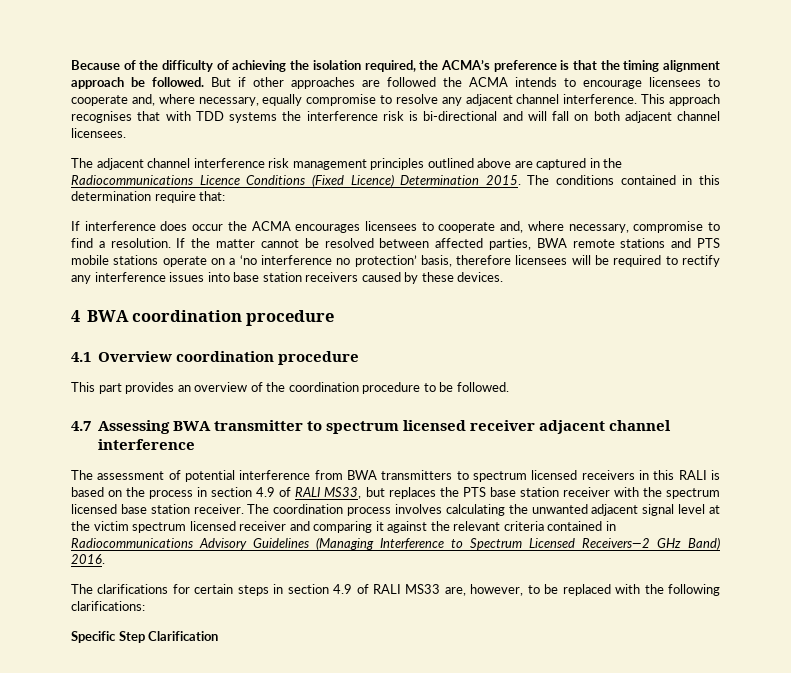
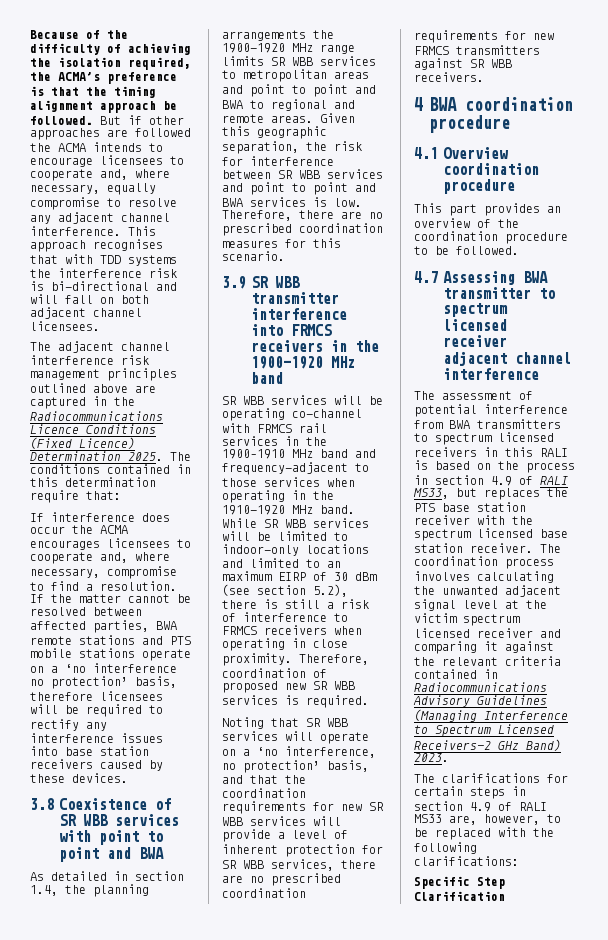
[485,175,521,185] 2015. -> [128,452,163,461] 2025.
(504, 277) none -> [30,798,171,810] [59,814,179,826] [59,830,163,845] [59,847,164,862] [30,871,184,881] [30,884,149,897] [222,30,334,41] [222,43,355,54] [222,56,376,66] [222,69,369,82] [222,84,376,97] [222,99,355,111] [222,113,355,123] [222,126,327,139] [222,141,362,154] [222,156,334,166] [222,169,383,179] [222,182,376,195] [222,197,362,207] [222,210,383,221] [222,223,383,236] [222,238,341,248] [222,251,285,261] [222,276,300,289] [251,292,339,304] [251,308,347,320] [251,324,332,336] [251,340,379,352] [251,356,355,369] [251,372,283,384] [222,395,383,405] [222,408,362,421] [222,423,327,433] [222,436,327,446] [222,449,376,459] [222,462,369,475] [222,477,355,487] [222,490,334,503] [222,505,355,515] [222,518,369,528] [222,531,348,541] [222,544,369,556] [222,558,341,568] [222,571,377,581] [222,584,348,597] [222,599,369,609] [222,612,348,622] [222,625,362,635] [222,638,348,651] [222,653,369,666] [222,668,327,678] [222,681,355,693] [222,695,369,708] [222,717,348,729] [222,731,369,744] [222,746,376,758] [222,760,369,773] [222,775,306,784] [222,788,306,798] [222,801,384,814] [222,816,341,826] [222,829,348,842] [222,844,383,857] [222,859,376,871] [222,873,341,886] [222,888,306,898] [414,30,554,43] [414,45,540,55] [414,58,512,70] [414,72,484,82] // 3.8 Coexistence of SR WBB services with point to point and BWA // As detailed in section 1.4, the planning arrangements the 1900-1920 MHz range limits SR WBB services to metropolitan areas and point to point and BWA to regional and remote areas. Given this geographic separation, the risk for interference between SR WBB services and point to point and BWA services is low. Therefore, there are no prescribed coordination measures for this scenario. // 3.9 SR WBB transmitter interference into FRMCS receivers in the 1900–1920 MHz band // SR WBB services will be operating co-channel with FRMCS rail services in the 1900–1910 MHz band and frequency-adjacent to those services when operating in the 1910-1920 MHz band. While SR WBB services will be limited to indoor-only locations and limited to an maximum EIRP of 30 dBm (see section 5.2), there is still a risk of interference to FRMCS receivers when operating in close proximity. Therefore, coordination of proposed new SR WBB services is required. // Noting that SR WBB services will operate on a ‘no interference, no protection’ basis, and that the coordination requirements for new SR WBB services will provide a level of inherent protection for SR WBB services, there are no prescribed coordination requirements for new FRMCS transmitters against SR WBB receivers.
[71,554,105,564] 2016. -> [414,753,449,762] 2023.

